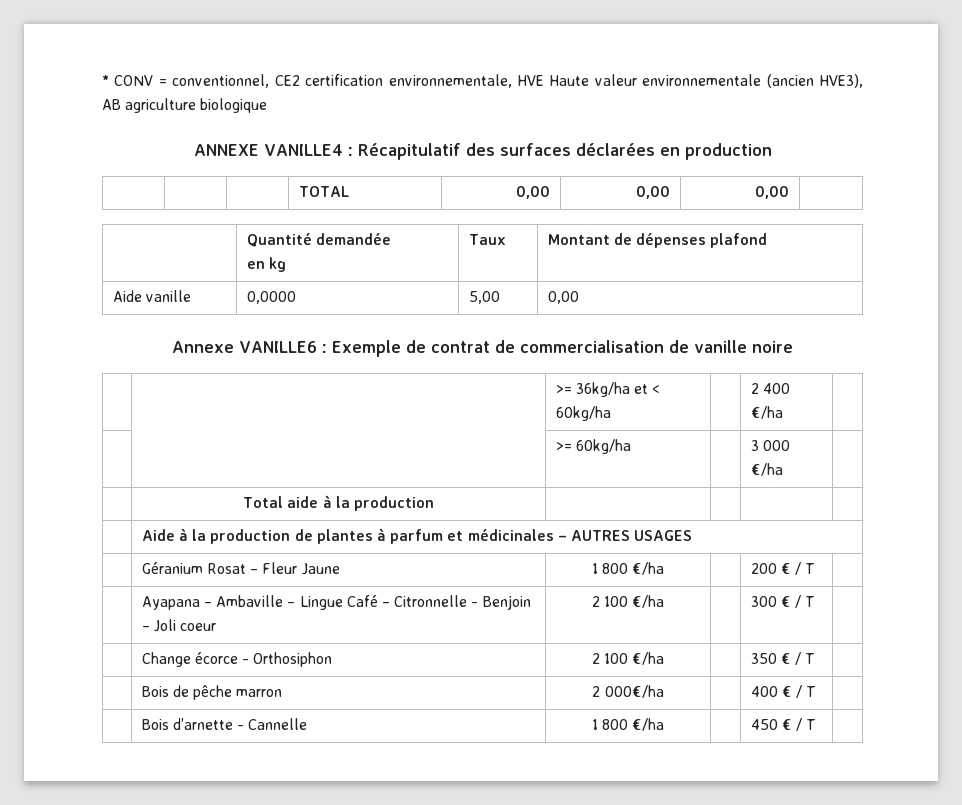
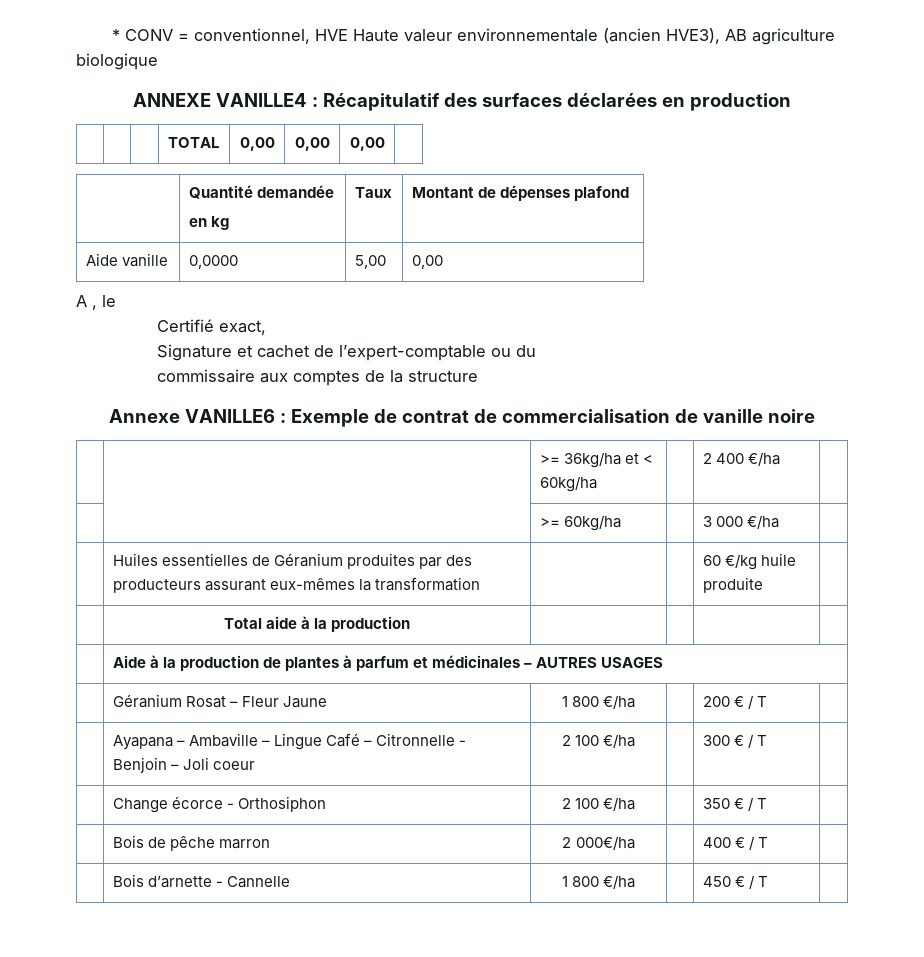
[274,74,512,88] CE2 certification environnementale, -> (310, 36) none
(579, 297) none -> [76,295,116,310] [156,319,266,335] [156,344,536,361] [156,369,478,386] // A , le // Certifié exact, // Signature et cachet de l’expert-comptable ou du // commissaire aux comptes de la structure
(783, 469) none -> [112,553,472,569] [112,577,480,593] [702,553,796,570] [702,577,763,593] // | Huiles essentielles de Géranium produites par des producteurs assurant eux-mêmes la transformation | | | 60 €/kg huile produite |

